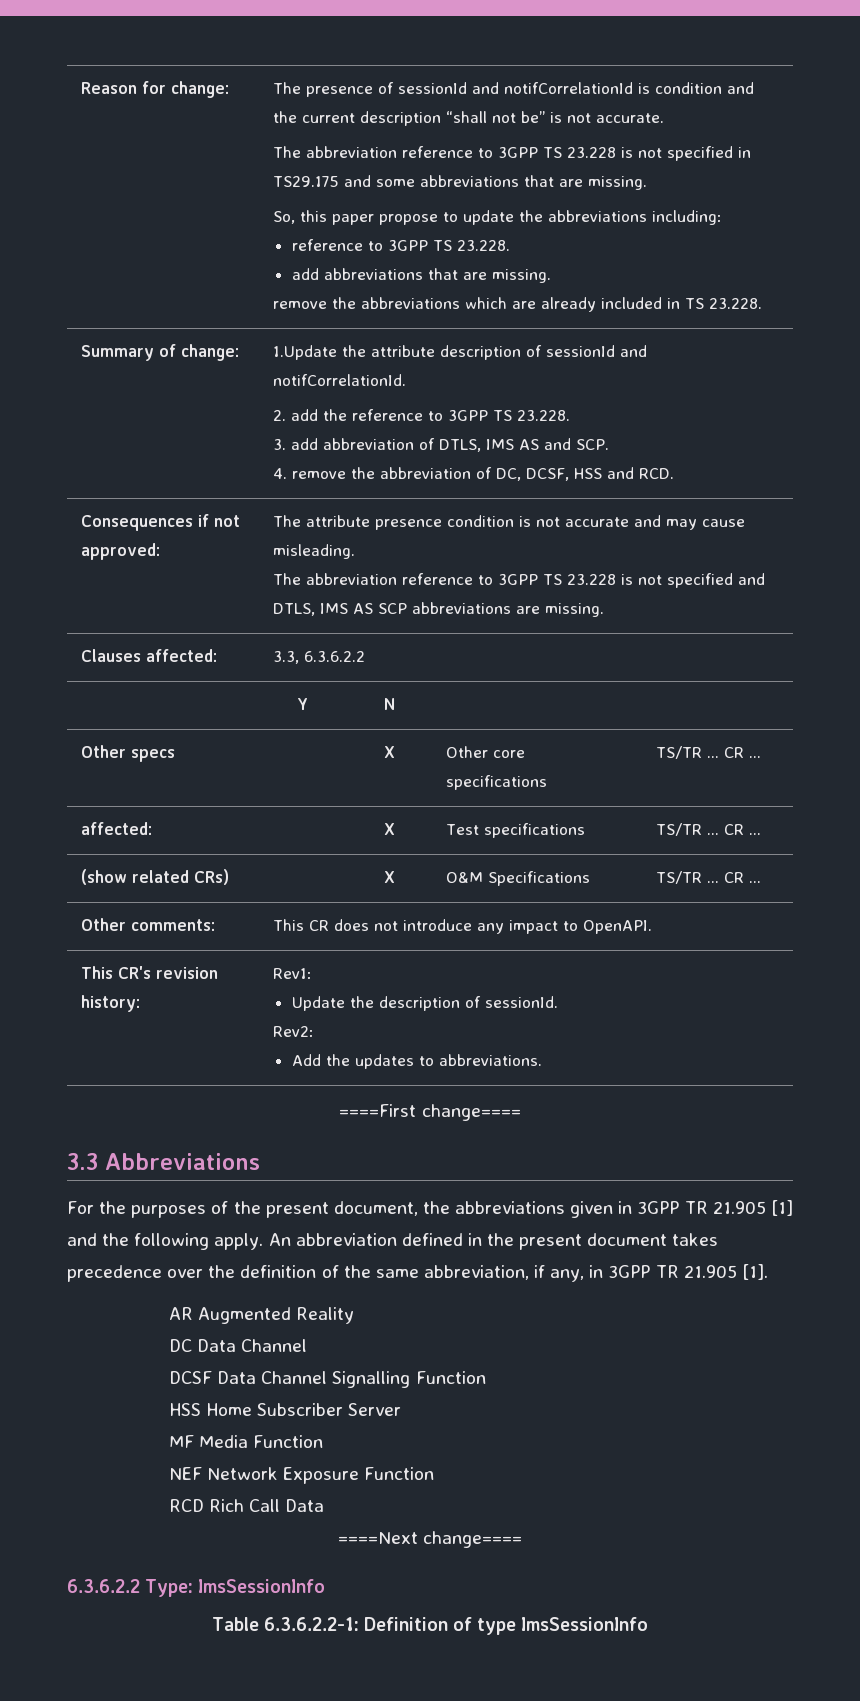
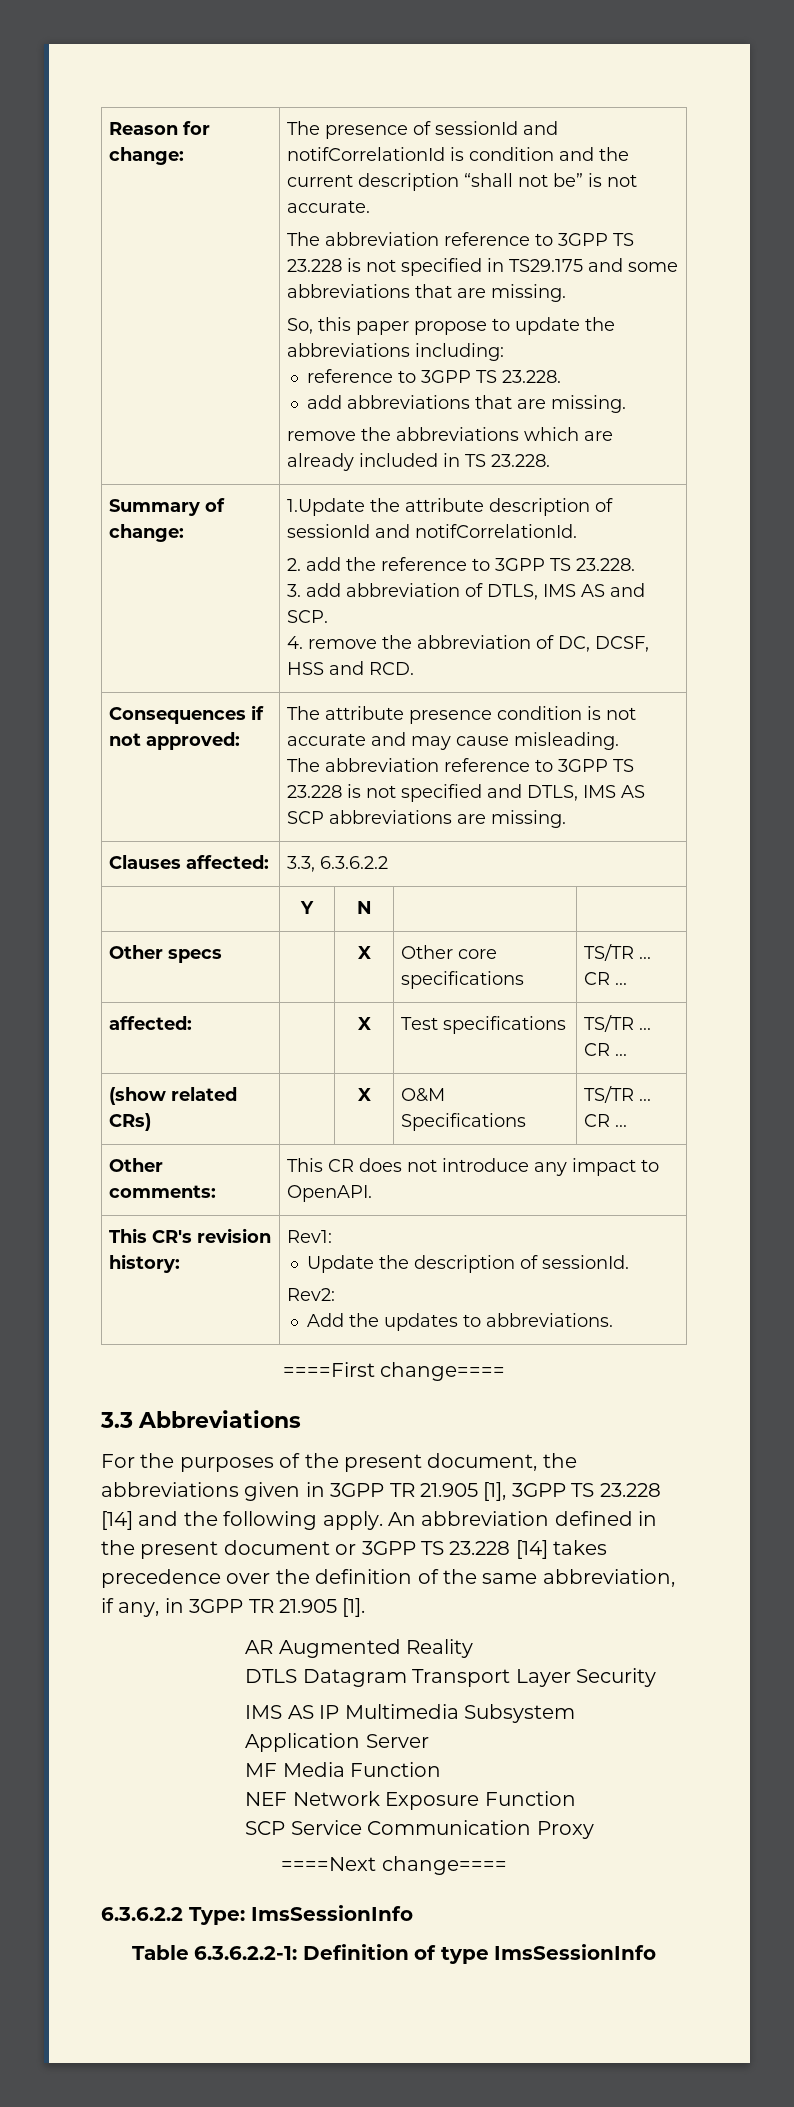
[770,1200,793,1216] [1] -> [483,1482,661,1501] [101,1511,133,1530] [1], 3GPP TS 23.228 [14]
(668, 1239) none -> [335,1540,548,1559] or 3GPP TS 23.228 [14]
[168,1339,308,1352] [168,1371,486,1388] [168,1403,344,1416] DC Data Channel // DCSF Data Channel Signalling Function // HSS Home Subscriber -> [245,1668,657,1687] [245,1704,576,1723] [245,1733,361,1752] DTLS Datagram Transport Layer Security // IMS AS IP Multimedia Subsystem Application
[168,1499,325,1512] RCD Rich Call Data -> [245,1820,594,1839] SCP Service Communication Proxy

